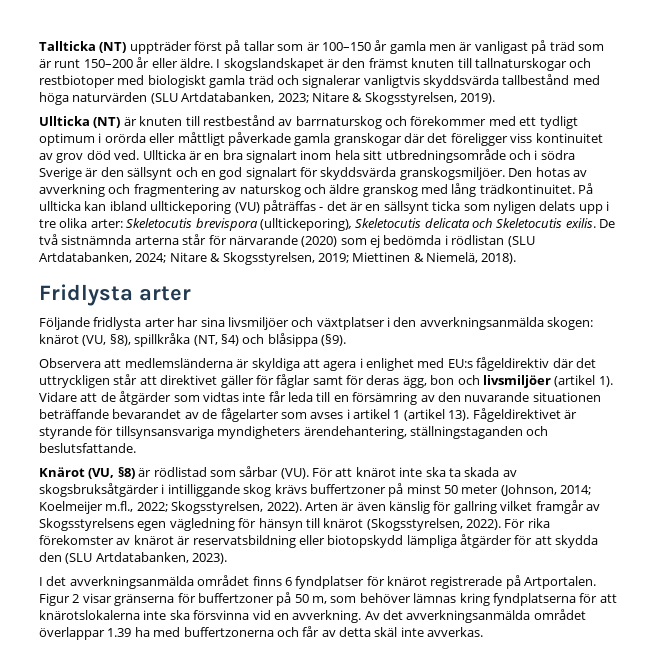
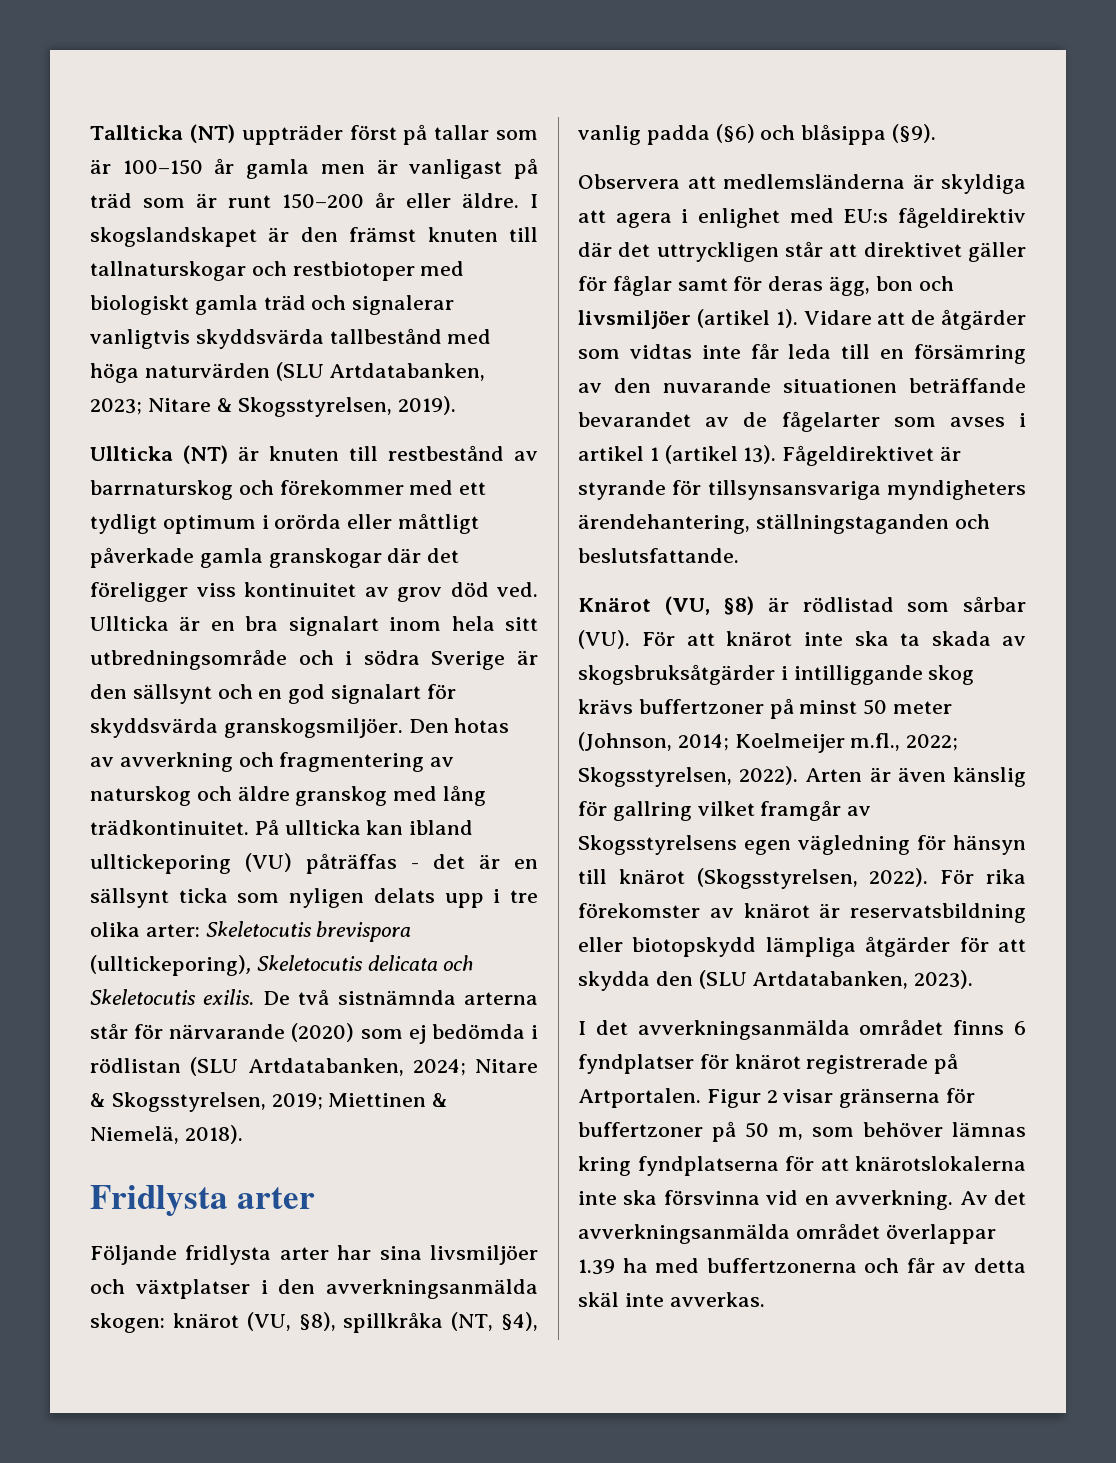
[220,334,239,346] §4) -> [500,1312,538,1331] [578,124,755,145] §4), vanlig padda (§6)

